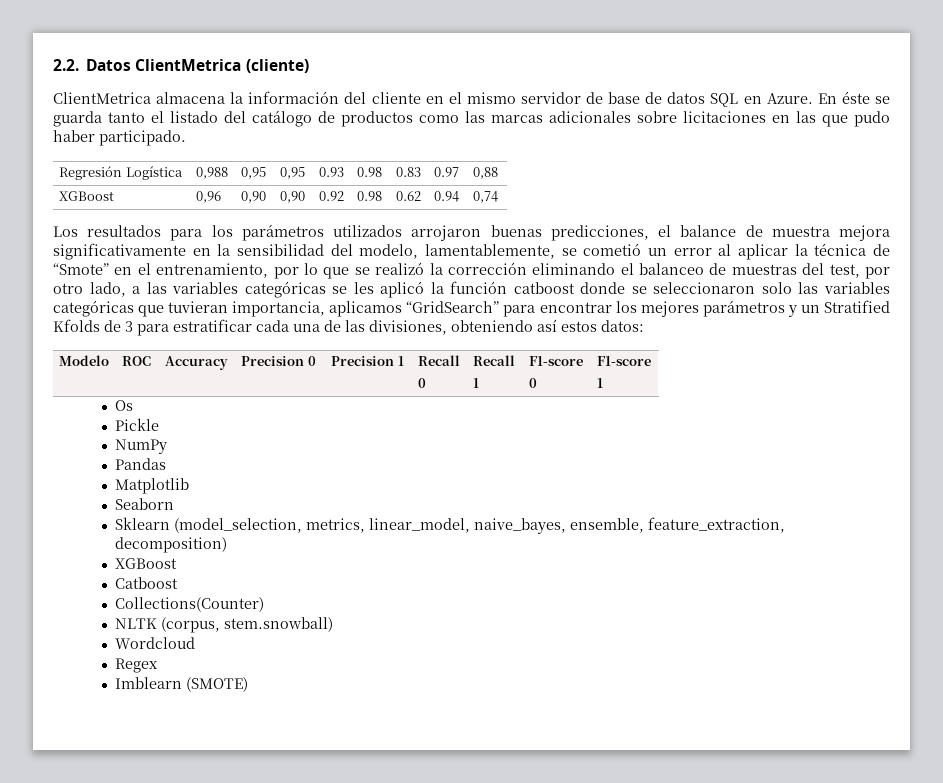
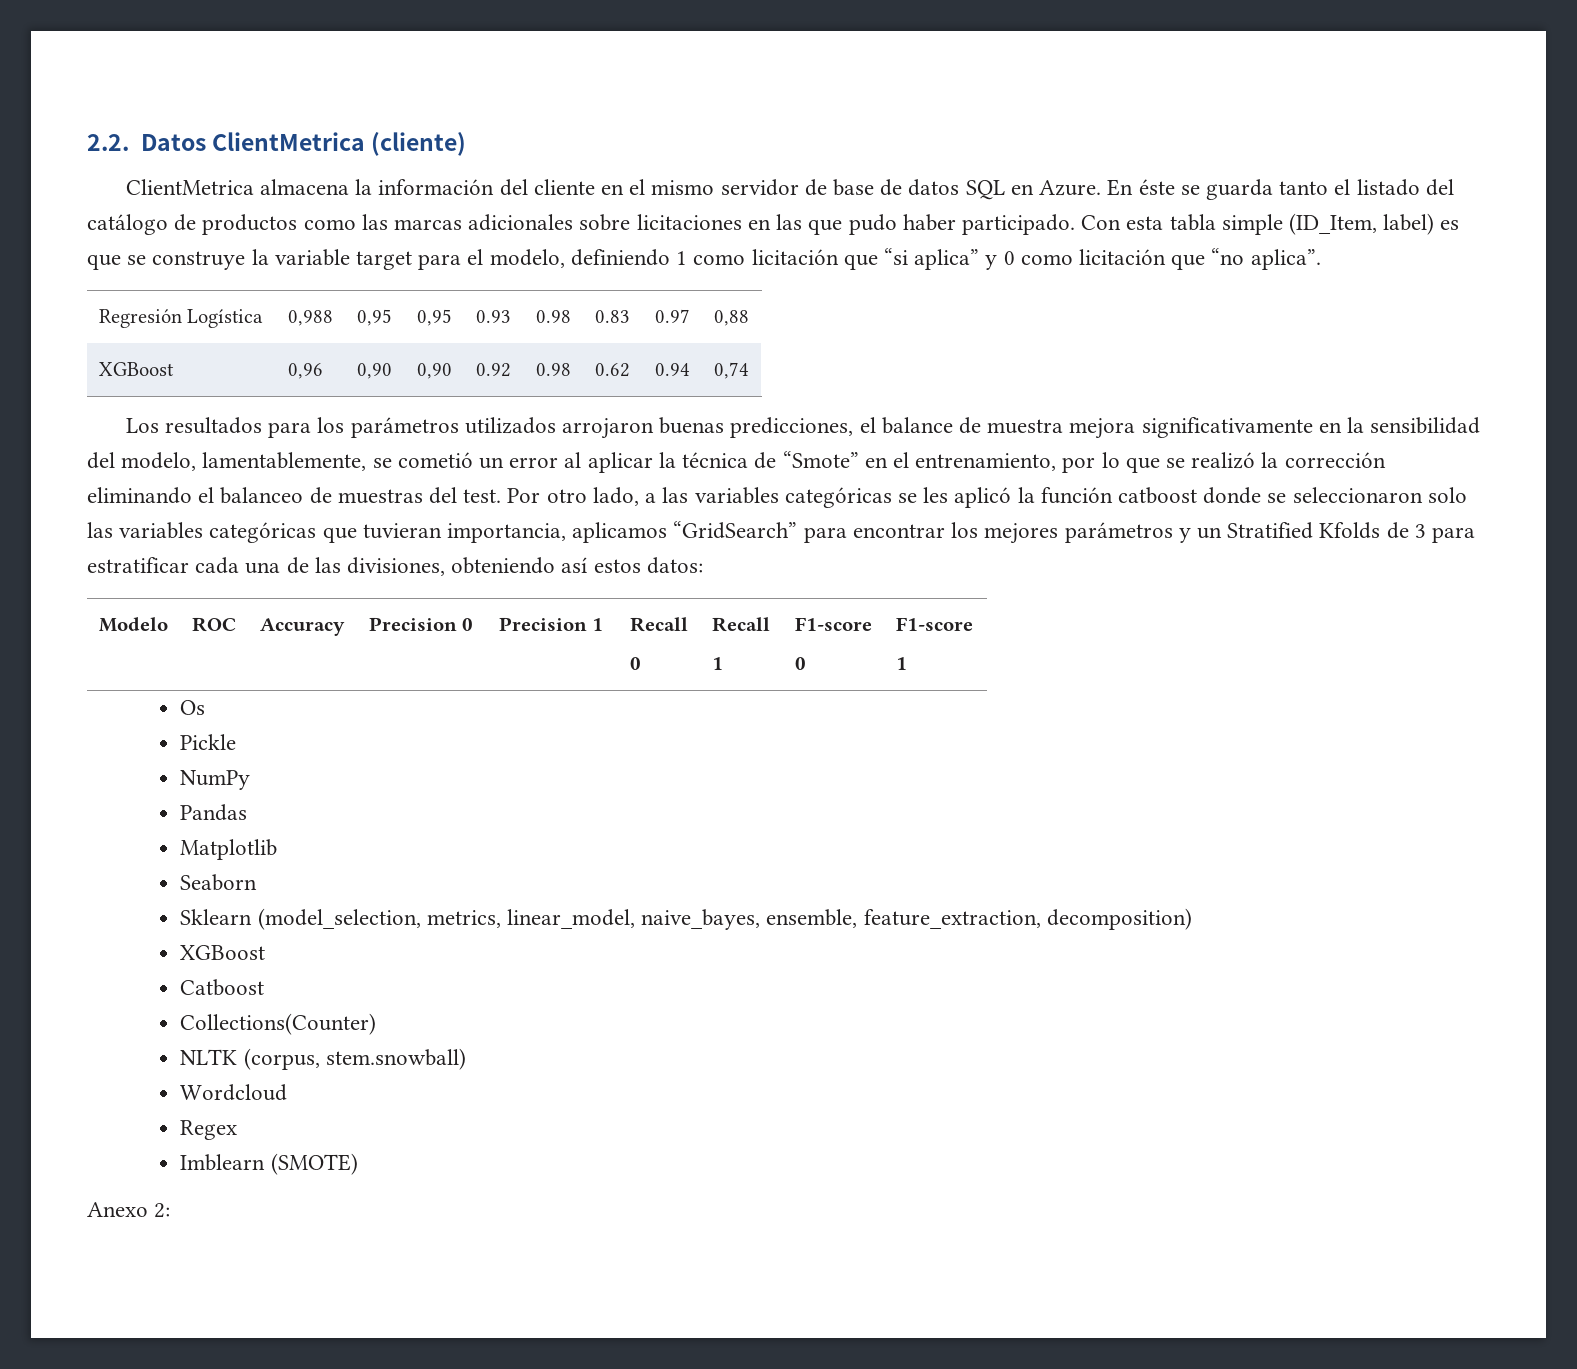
(186, 138) none -> [1081,213,1460,235] [87,248,1321,270] Con esta tabla simple (ID_Item, label) es que se construye la variable target para el modelo, definiendo 1 como licitación que “si aplica” y 0 como licitación que “no aplica”.
[829,264,891,279] test, por -> [463,488,541,503] test. Por
(249, 684) none -> [87,1202,171,1218] // Anexo 2:

